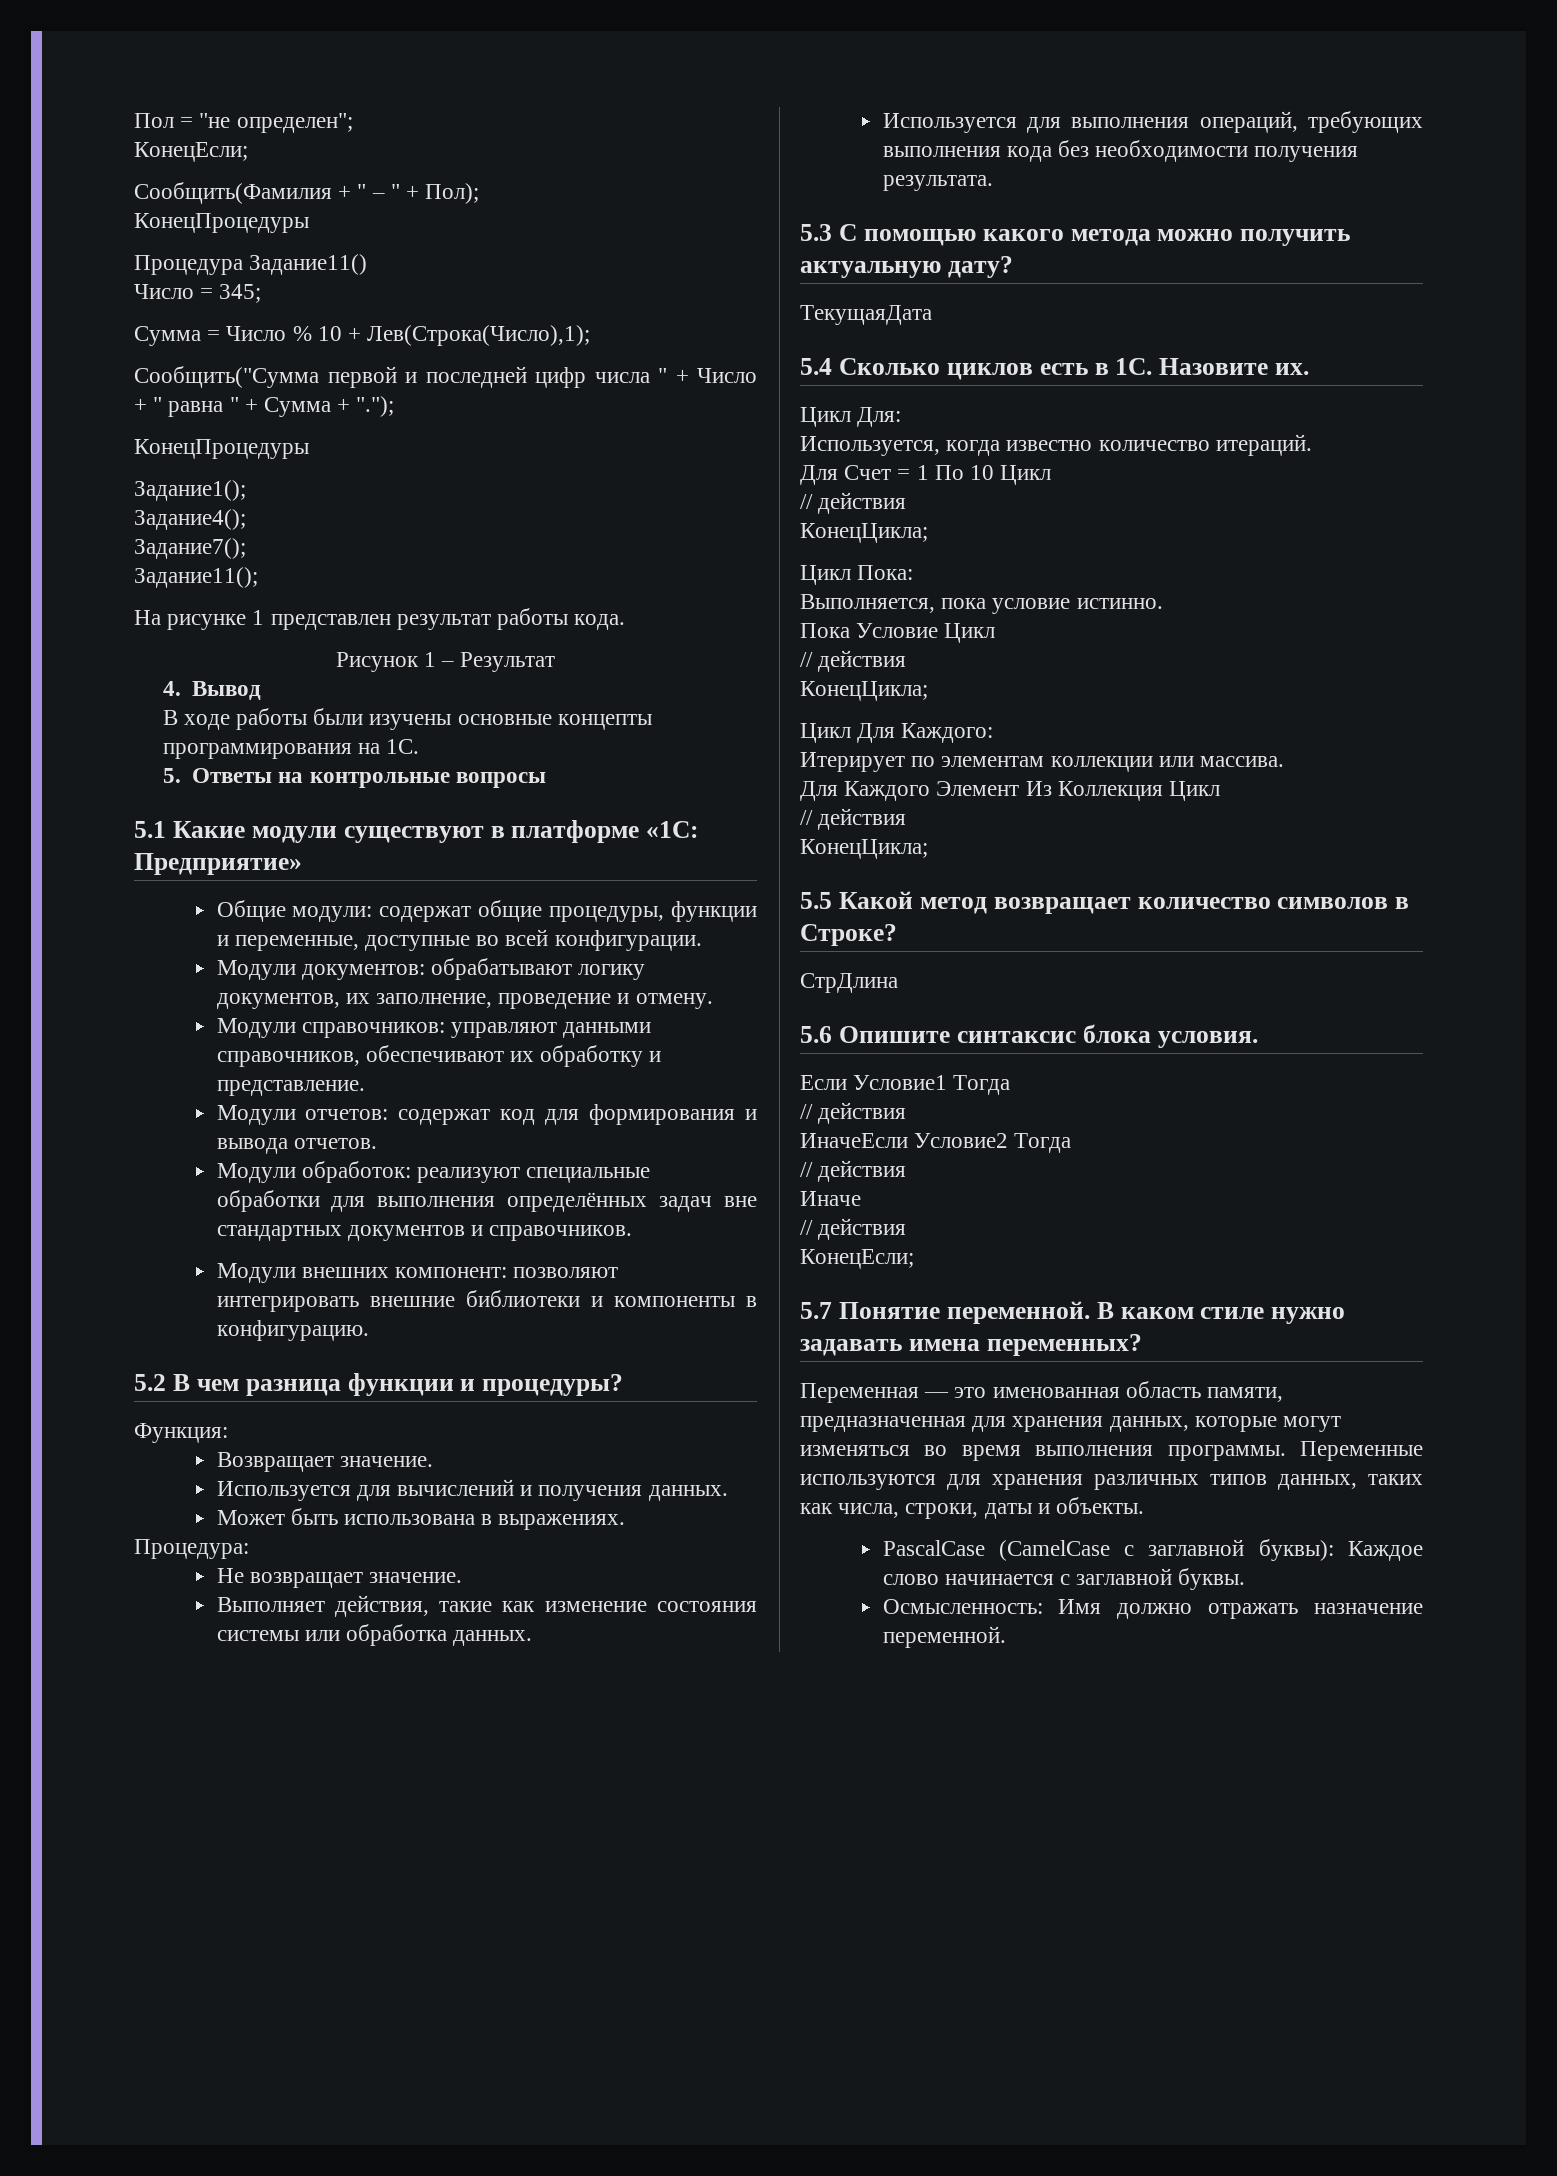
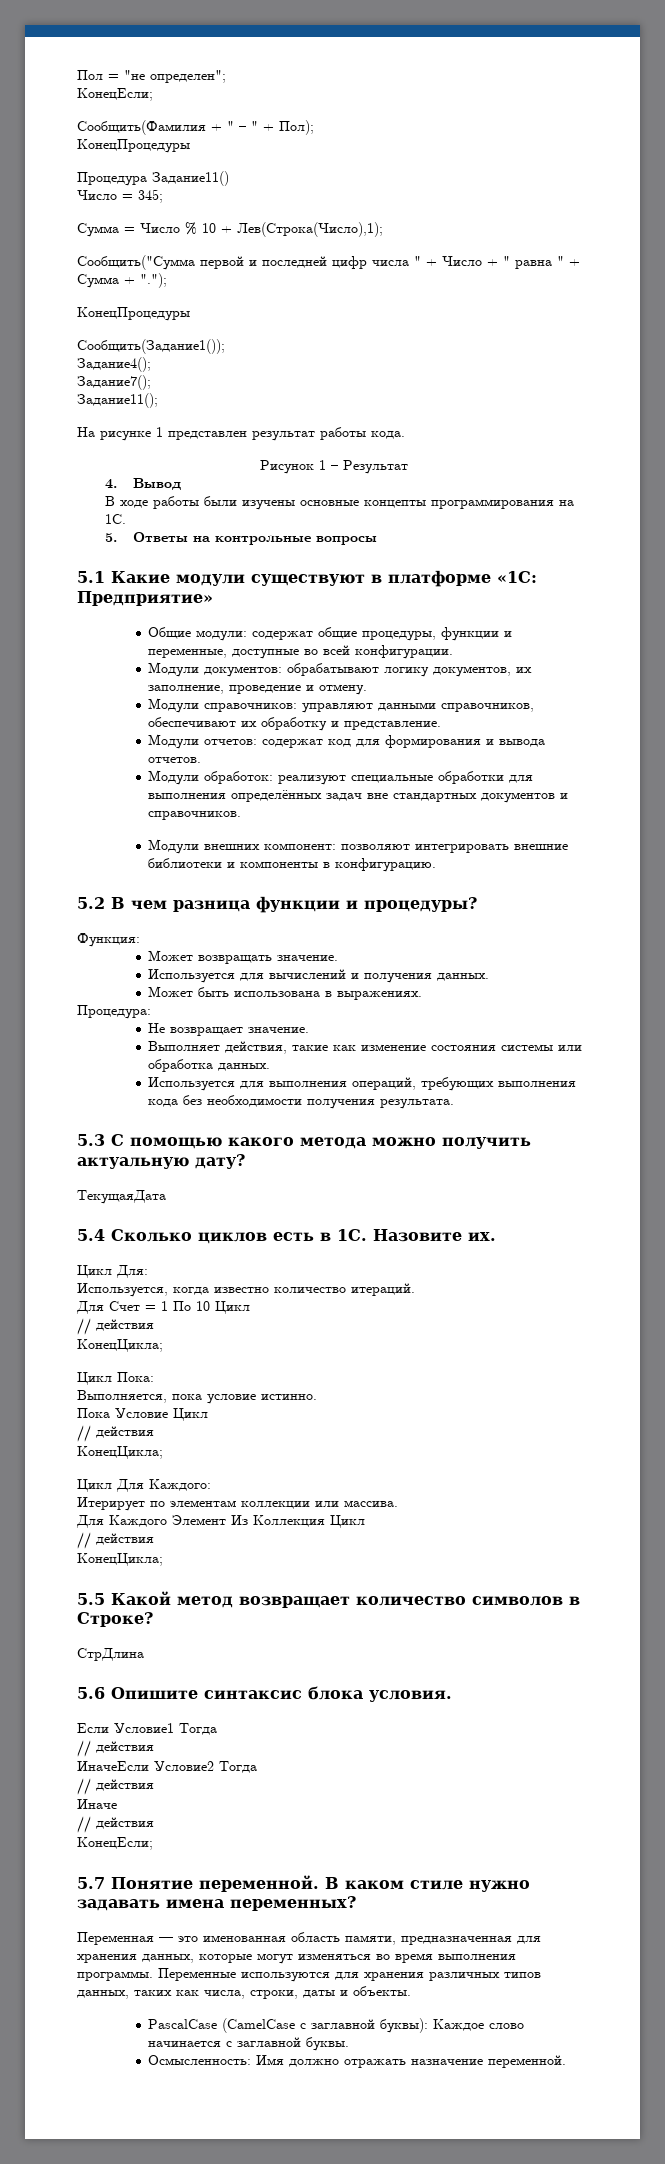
[134,480,246,501] Задание1(); -> [77,339,225,354] Сообщить(Задание1());
[216,1452,334,1472] Возвращает -> [148,950,273,964] Может возвращать

